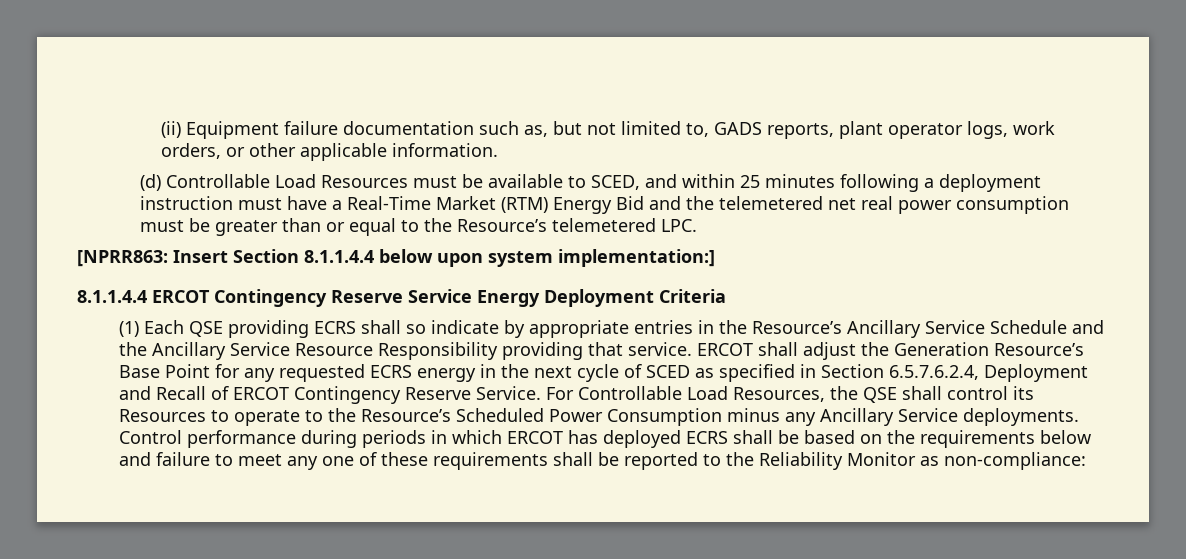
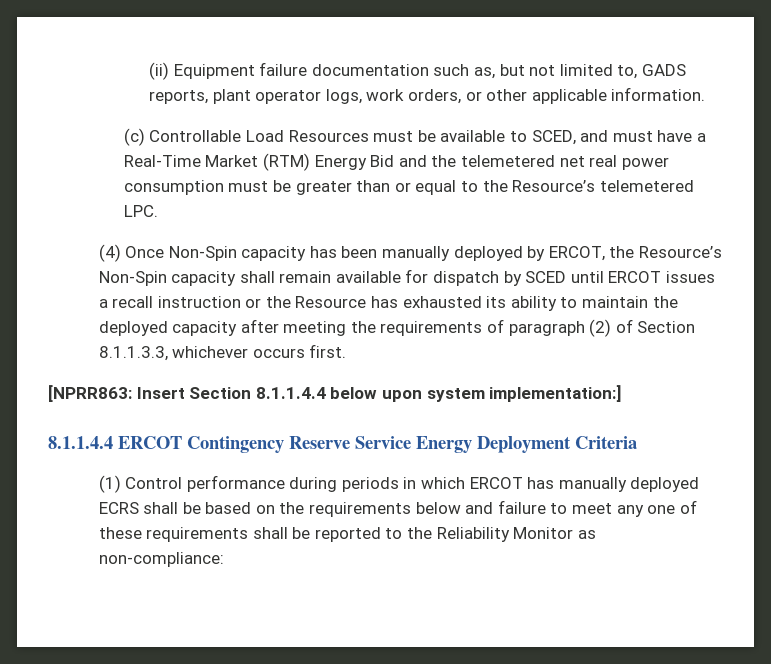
[140,174,162,191] (d) -> [123,128,145,146] (c)
[682,174,1042,192] [140,196,234,210] within 25 minutes following a deployment instruction -> (609, 136) none
(698, 225) none -> [98,244,723,262] [98,269,716,286] [98,296,678,311] [98,319,696,337] [98,344,347,361] // (4) Once Non-Spin capacity has been manually deployed by ERCOT, the Resource’s Non-Spin capacity shall remain available for dispatch by SCED until ERCOT issues a recall instruction or the Resource has exhausted its ability to maintain the deployed capacity after meeting the requirements of paragraph (2) of Section 8.1.1.3.3, whichever occurs first.
[144,320,1105,338] [119,342,1085,360] [119,364,1089,382] [119,386,1035,404] [119,408,1080,426] Each QSE providing ECRS shall so indicate by appropriate entries in the Resource’s Ancillary Service Schedule and the Ancillary Service Resource Responsibility providing that service. ERCOT shall adjust the Generation Resource’s Base Point for any requested ECRS energy in the next cycle of SCED as specified in Section 6.5.7.6.2.4, Deployment and Recall of ERCOT Contingency Reserve Service. For Controllable Load Resources, the QSE shall control its Resources to operate to the Resource’s Scheduled Power Consumption minus any Ancillary Service deployments. -> (121, 484) none
(599, 437) none -> [558,477,627,492] manually

